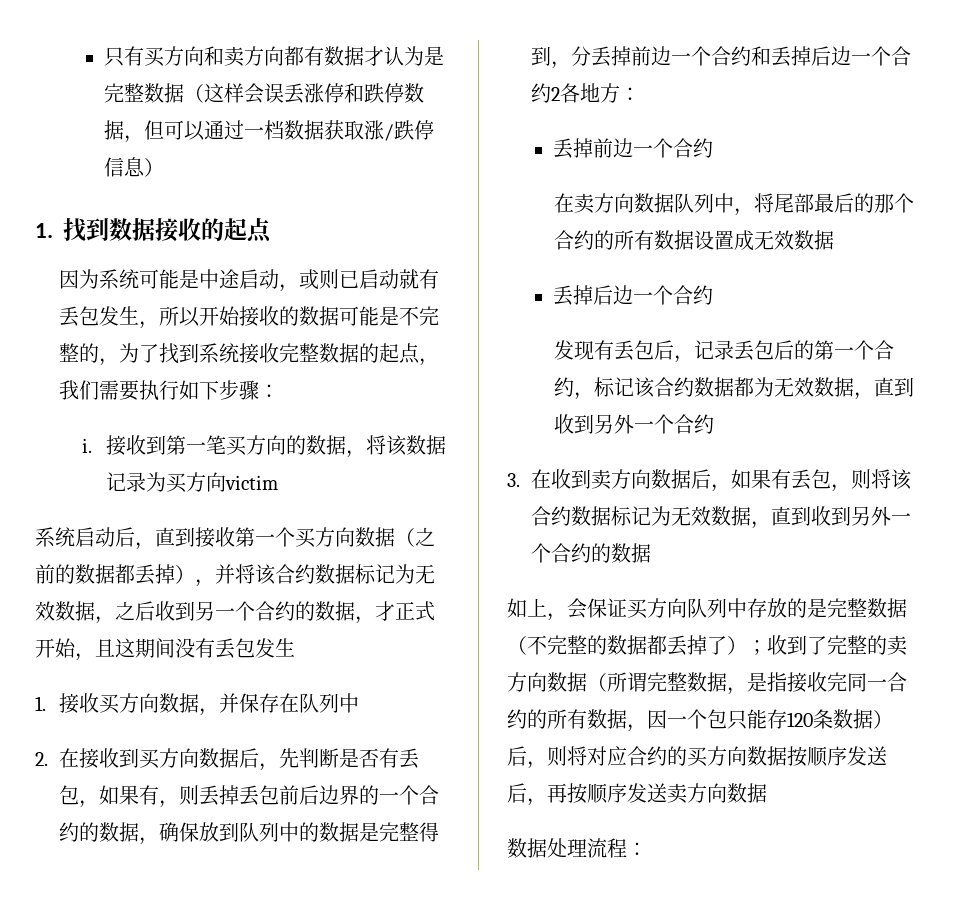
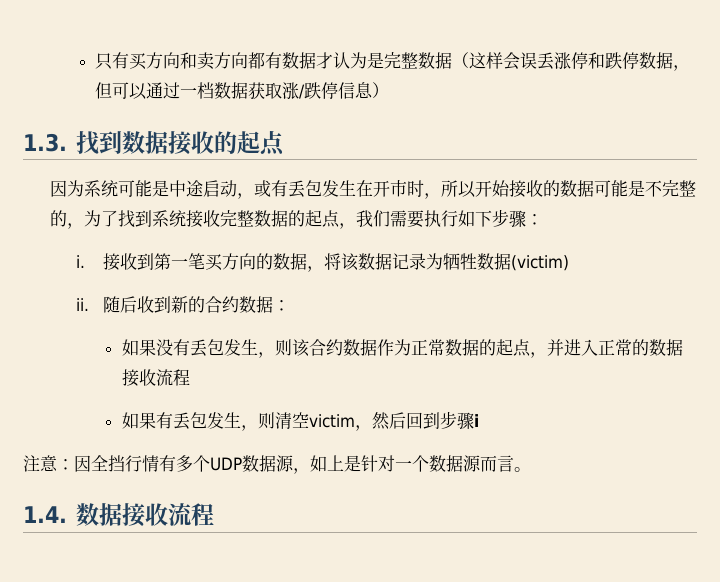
[35,223,53,238] 1. -> [23,133,67,152] 1.3.
[318,269,439,289] [58,306,139,327] 则已启动就有丢包发生 -> [270,180,424,198] 有丢包发生在开市时
[165,472,278,493] [35,527,435,550] [35,564,435,587] [35,601,435,624] [35,638,295,661] [35,693,359,716] [35,748,419,771] [58,785,439,808] [58,822,439,845] [530,46,911,69] [530,83,640,103] [552,138,713,159] [554,193,915,216] [554,230,835,251] [552,285,713,306] [554,340,895,363] [554,377,915,400] [554,414,715,434] [507,469,912,492] [530,506,911,529] [530,543,651,563] [507,598,907,621] [507,635,907,656] [507,672,907,695] [507,709,893,732] [507,746,887,769] [507,783,767,806] [507,838,647,858] 买方向victim // 系统启动后，直到接收第一个买方向数据（之前的数据都丢掉），并将该合约数据标记为无效数据，之后收到另一个合约的数据，才正式开始，且这期间没有丢包发生 // 1.接收买方向数据，并保存在队列中 // 2.在接收到买方向数据后，先判断是否有丢包，如果有，则丢掉丢包前后边界的一个合约的数据，确保放到队列中的数据是完整得到，分丢掉前边一个合约和丢掉后边一个合约2各地方： // 丢掉前边一个合约 // 在卖方向数据队列中，将尾部最后的那个合约的所有数据设置成无效数据 // 丢掉后边一个合约 // 发现有丢包后，记录丢包后的第一个合约，标记该合约数据都为无效数据，直到收到另外一个合约 // 3.在收到卖方向数据后，如果有丢包，则将该合约数据标记为无效数据，直到收到另外一个合约的数据 // 如上，会保证买方向队列中存放的是完整数据（不完整的数据都丢掉了）；收到了完整的卖方向数据（所谓完整数据，是指接收完同一合约的所有数据，因一个包只能存120条数据）后，则将对应合约的买方向数据按顺序发送后，再按顺序发送卖方向数据 // 数据处理流程： -> [443,253,570,271] [76,296,291,313] [121,339,683,358] [121,369,190,387] [121,411,479,431] [23,455,531,474] [23,503,214,527] 牺牲数据(victim) // ii.随后收到新的合约数据： // 如果没有丢包发生，则该合约数据作为正常数据的起点，并进入正常的数据接收流程 // 如果有丢包发生，则清空victim，然后回到步骤i // 注意：因全挡行情有多个UDP数据源，如上是针对一个数据源而言。 // 1.4.数据接收流程

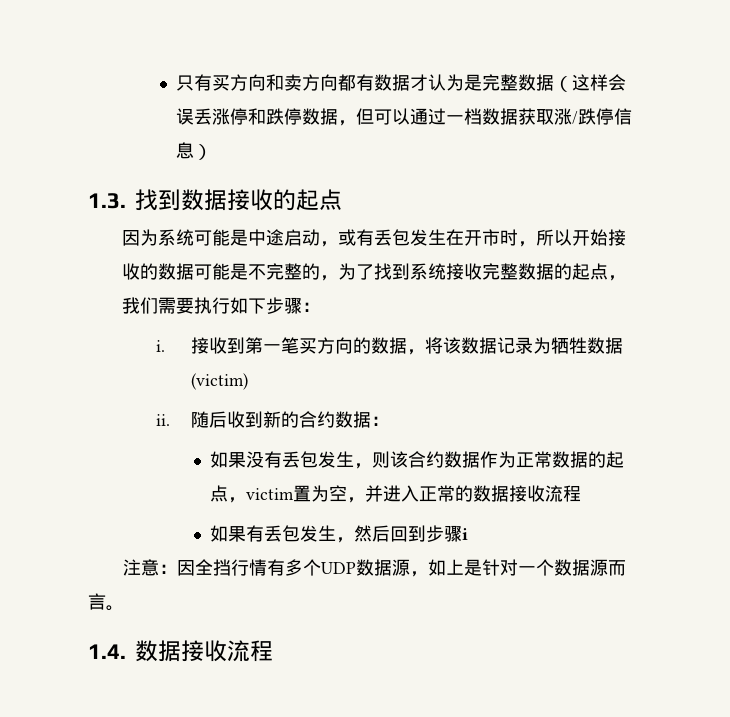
(547, 355) none -> [246,485,366,503] victim置为空，
[257,412,372,431] 则清空victim， -> (355, 540) none

